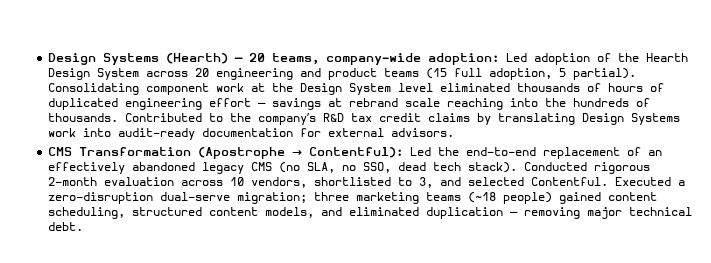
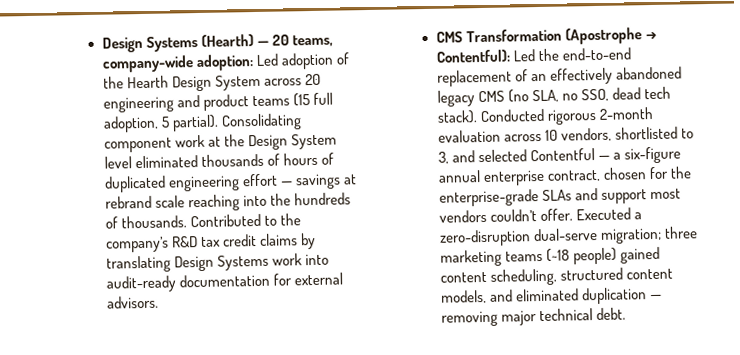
[531,177,609,186] Contentful. -> [530,146,682,164] [437,166,693,187] [438,187,682,207] [438,208,573,223] Contentful — a six-figure annual enterprise contract, chosen for the enterprise-grade SLAs and support most vendors couldn’t offer.

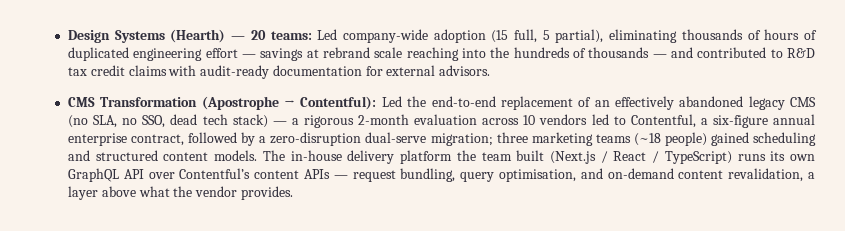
[292,34,334,48] [101,52,351,73] [102,73,322,92] [102,92,334,113] [102,113,303,133] [103,133,338,153] [103,155,198,169] teams, company-wide adoption: Led adoption of the Hearth Design System across 20 engineering and product teams (15 full adoption, 5 partial). Consolidating component work at the Design System level eliminated -> [270,29,678,43] teams: Led company-wide adoption (15 full, 5 partial), eliminating
[120,213,302,229] [105,232,317,253] [105,253,330,273] thousands. Contributed to the company’s R&D tax credit claims by translating Design Systems work into -> [588,47,816,58] [68,65,197,76] thousands — and contributed to R&D tax credit claims with
[436,108,545,124] stack). Conducted -> [232,114,299,128] stack) — a
[561,126,695,142] [437,148,611,164] vendors, shortlisted to 3, and selected Contentful — -> [539,114,696,128] vendors led to Contentful,
[603,166,693,180] [438,187,682,207] [438,207,632,223] chosen for the enterprise-grade SLAs and support most vendors couldn’t offer. Executed -> [188,132,256,146] followed by
[439,267,674,286] [440,287,663,305] [440,307,627,327] content scheduling, structured content models, and eliminated duplication — removing major technical debt. -> [752,132,816,146] [68,150,816,164] [68,168,815,182] [68,186,293,200] scheduling and structured content models. The in-house delivery platform the team built (Next.js / React / TypeScript) runs its own GraphQL API over Contentful’s content APIs — request bundling, query optimisation, and on-demand content revalidation, a layer above what the vendor provides.

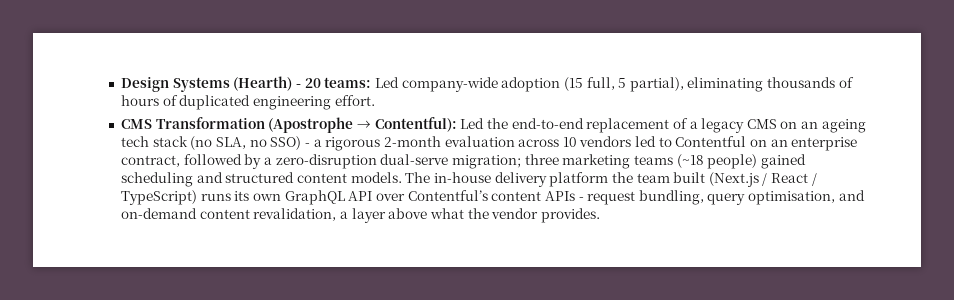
[231,36,246,40] — -> [296,84,302,88] -
[205,47,816,61] [68,65,491,79] effort — savings at rebrand scale reaching into the hundreds of thousands — and contributed to R&D tax credit claims with audit-ready documentation for external advisors. -> [334,95,375,106] effort.
[594,96,816,110] [68,114,287,128] an effectively abandoned legacy CMS (no SLA, no SSO, dead tech stack) — -> [689,118,866,133] [121,136,310,150] a legacy CMS on an ageing tech stack (no SLA, no SSO) -
[630,114,815,128] Contentful, a six-figure annual -> [675,136,788,147] Contentful on an
[333,175,348,179] — -> [578,197,584,201] -

